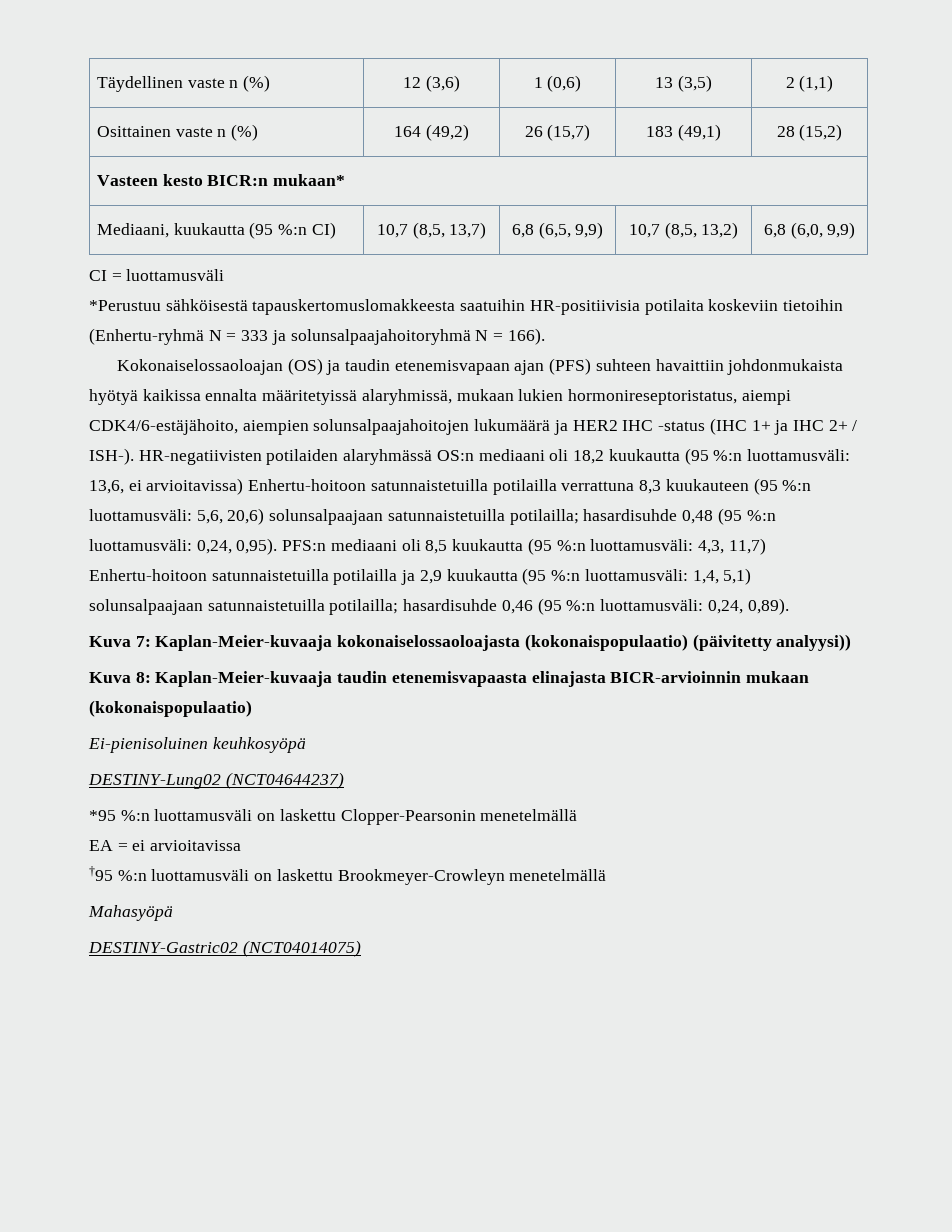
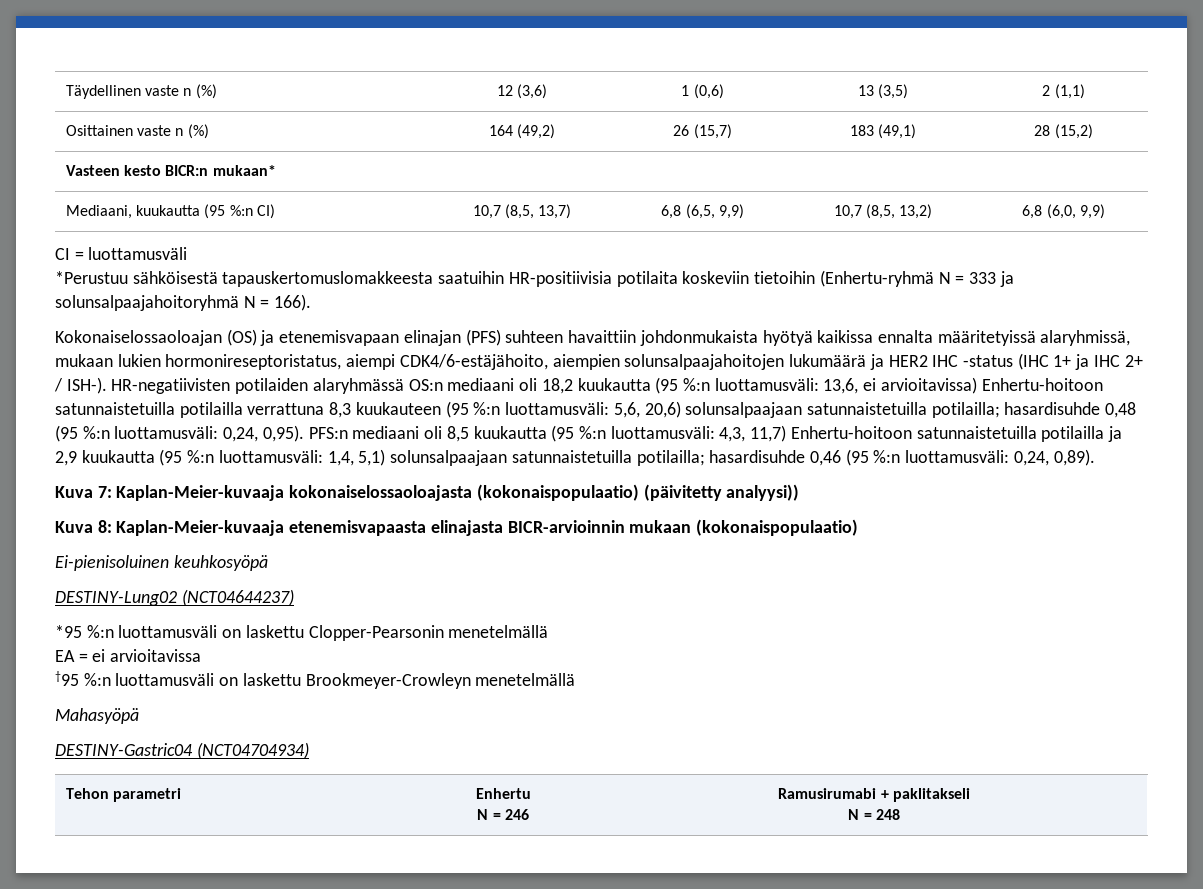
[345,359,545,375] taudin etenemisvapaan ajan -> [279,330,461,346] etenemisvapaan elinajan
[337,671,388,683] taudin -> (285, 528) none
[88,940,361,957] DESTINY-Gastric02 (NCT04014075) -> [55,742,309,759] [65,788,181,802] [475,788,531,799] [477,809,529,820] [778,788,970,802] [848,809,900,820] DESTINY-Gastric04 (NCT04704934) // Tehon parametri | Enhertu // N = 246 | Ramusirumabi + paklitakseli // N = 248

